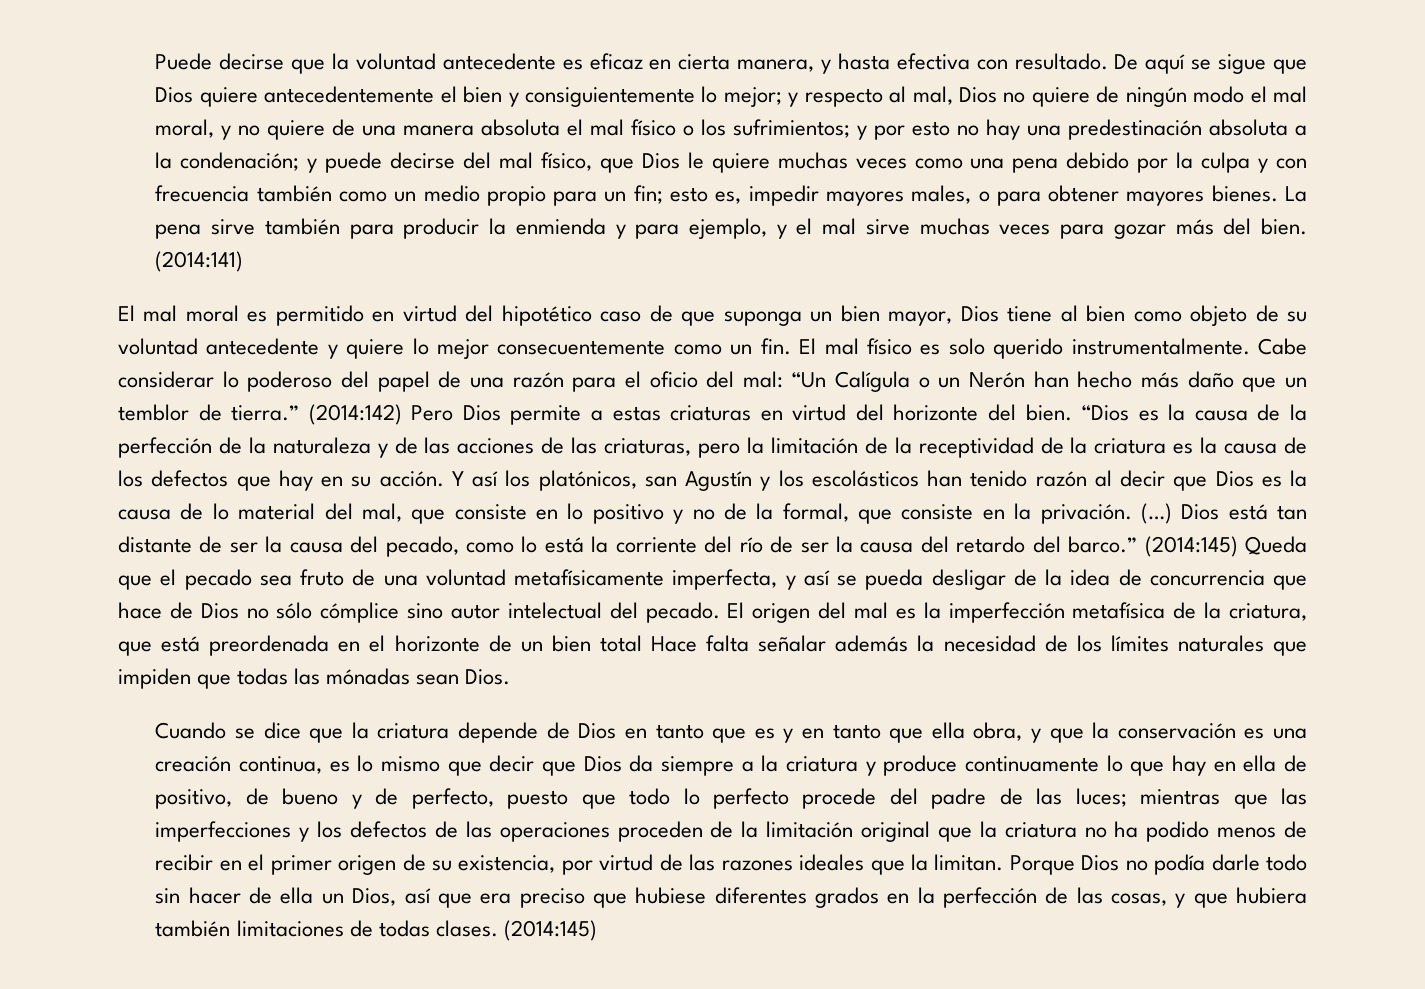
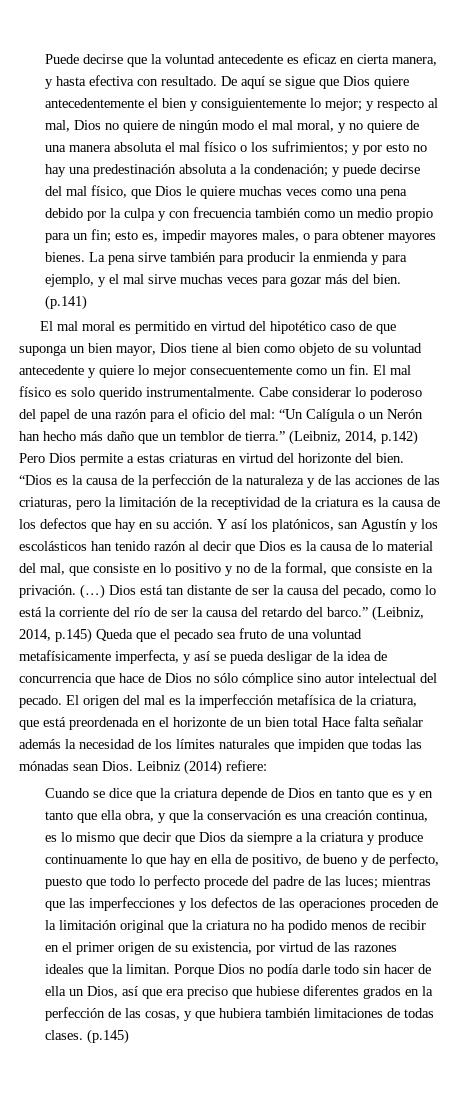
[155,251,244,272] (2014:141) -> [45,295,88,310] (p.141)
[308,404,402,425] (2014:142) -> [289,430,418,445] (Leibniz, 2014, p.142)
[1144,536,1238,557] (2014:145) -> [372,606,424,621] [19,628,92,643] (Leibniz, 2014, p.145)
(511, 677) none -> [137,760,267,775] Leibniz (2014) refiere:
[503,920,597,941] (2014:145) -> [87,1029,130,1044] (p.145)

